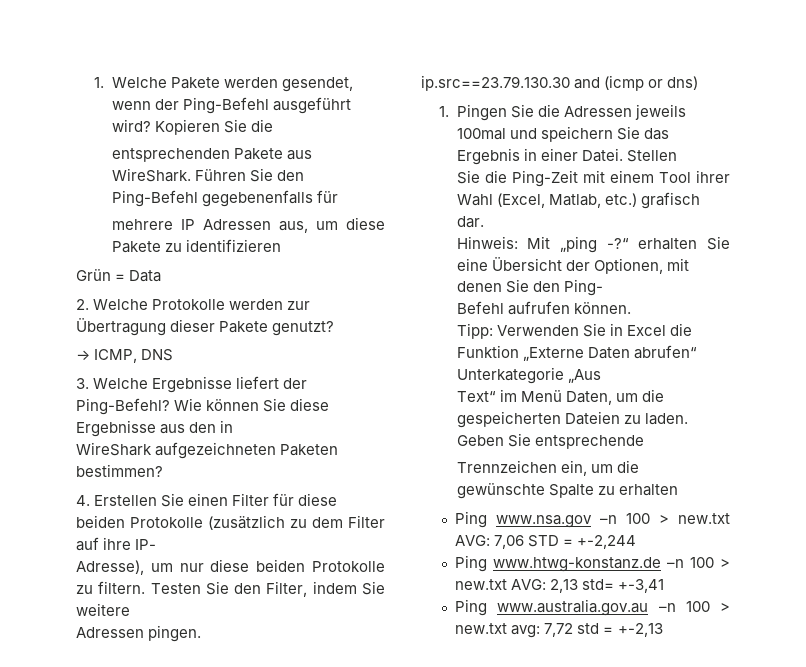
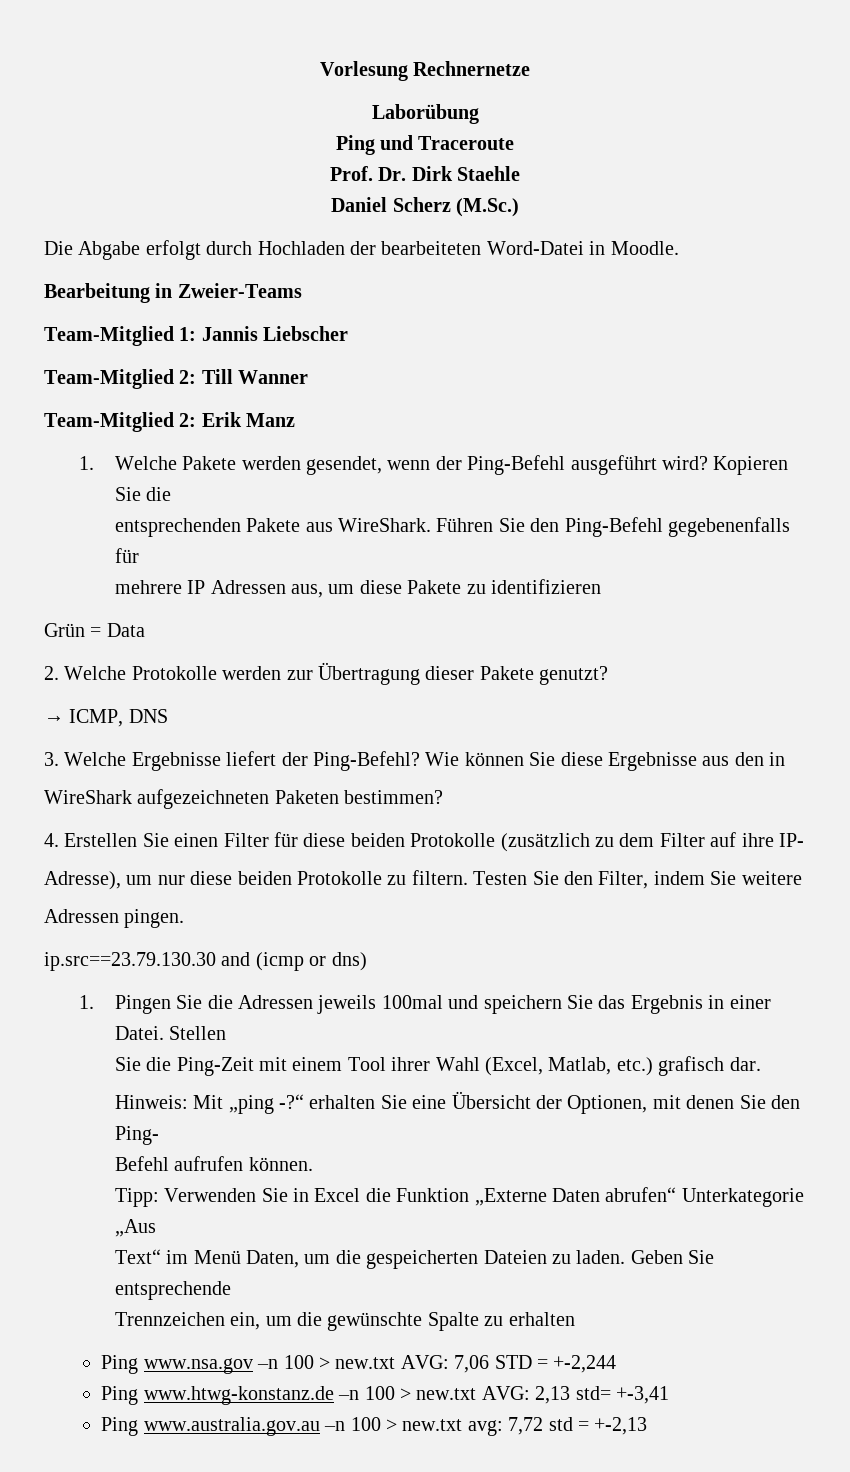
(93, 82) none -> [319,61,531,81] [371,104,479,124] [335,135,515,155] [329,166,521,181] [331,197,519,217] [44,240,679,260] [44,283,302,303] [44,326,349,346] [44,369,309,389] [44,412,296,432] Vorlesung Rechnernetze // Laborübung // Ping und Traceroute // Prof. Dr. Dirk Staehle // Daniel Scherz (M.Sc.) // Die Abgabe erfolgt durch Hochladen der bearbeiteten Word-Datei in Moodle. // Bearbeitung in Zweier-Teams // Team-Mitglied 1: Jannis Liebscher // Team-Mitglied 2: Till Wanner // Team-Mitglied 2: Erik Manz //

